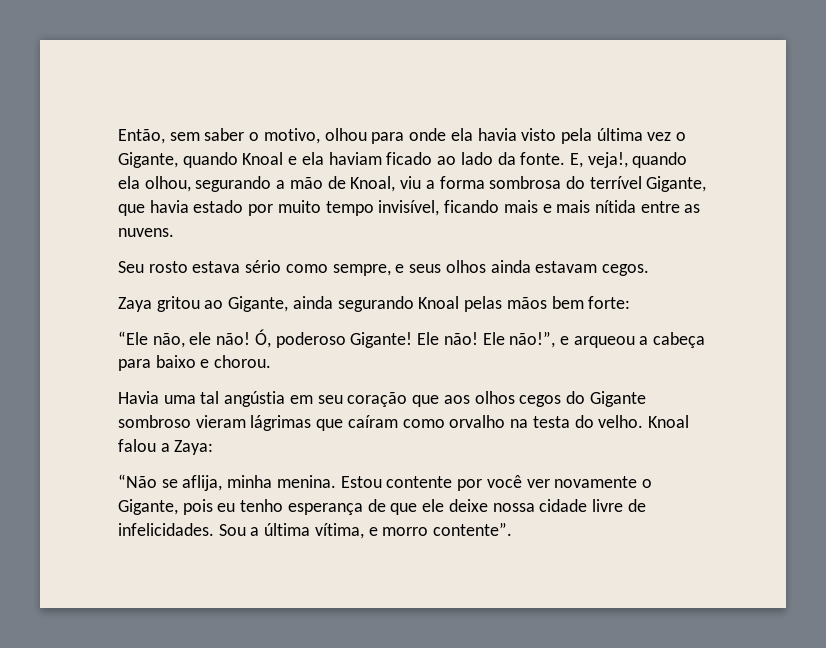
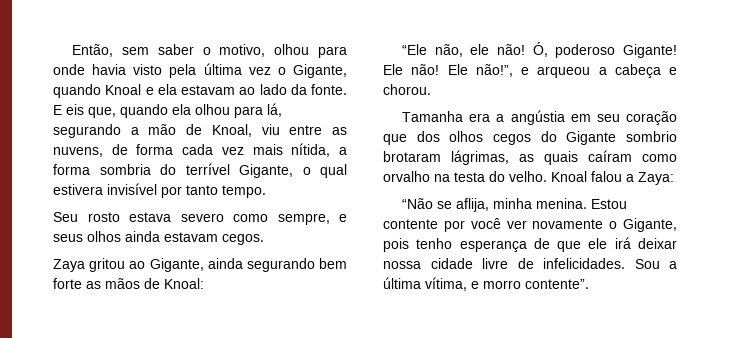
[450,128,473,141] ela -> (85, 69) none
[328,152,433,165] haviam ficado -> [181,85,235,95] estavam
[569,152,688,168] [118,176,191,192] E, veja!, quando ela olhou, -> [53,103,282,118] E eis que, quando ela olhou para lá,
(422, 182) none -> [289,125,348,135] [53,143,331,157] entre as nuvens, de forma cada vez mais nítida,
[489,176,562,189] sombrosa -> [99,164,151,175] sombria
[118,200,701,216] [118,228,174,237] que havia estado por muito tempo invisível, ficando mais e mais nítida entre as nuvens. -> [302,164,347,178] [53,183,266,198] o qual estivera invisível por tanto tempo.
[245,260,282,273] sério -> [180,213,224,222] severo
[418,296,631,312] Knoal pelas mãos bem forte: -> [319,258,347,269] [53,278,204,289] bem forte as mãos de Knoal:
[118,355,196,371] para baixo -> (661, 71) none
[118,391,220,404] Havia uma tal -> [402,111,505,122] Tamanha era a
[443,395,470,404] aos -> [416,131,440,142] dos
[118,415,344,431] sombroso vieram lágrimas que -> [626,131,677,142] [383,150,578,165] sombrio brotaram lágrimas, as quais
[217,503,236,512] eu -> (409, 245) none
[448,499,488,512] deixe -> [614,237,677,249] irá deixar

